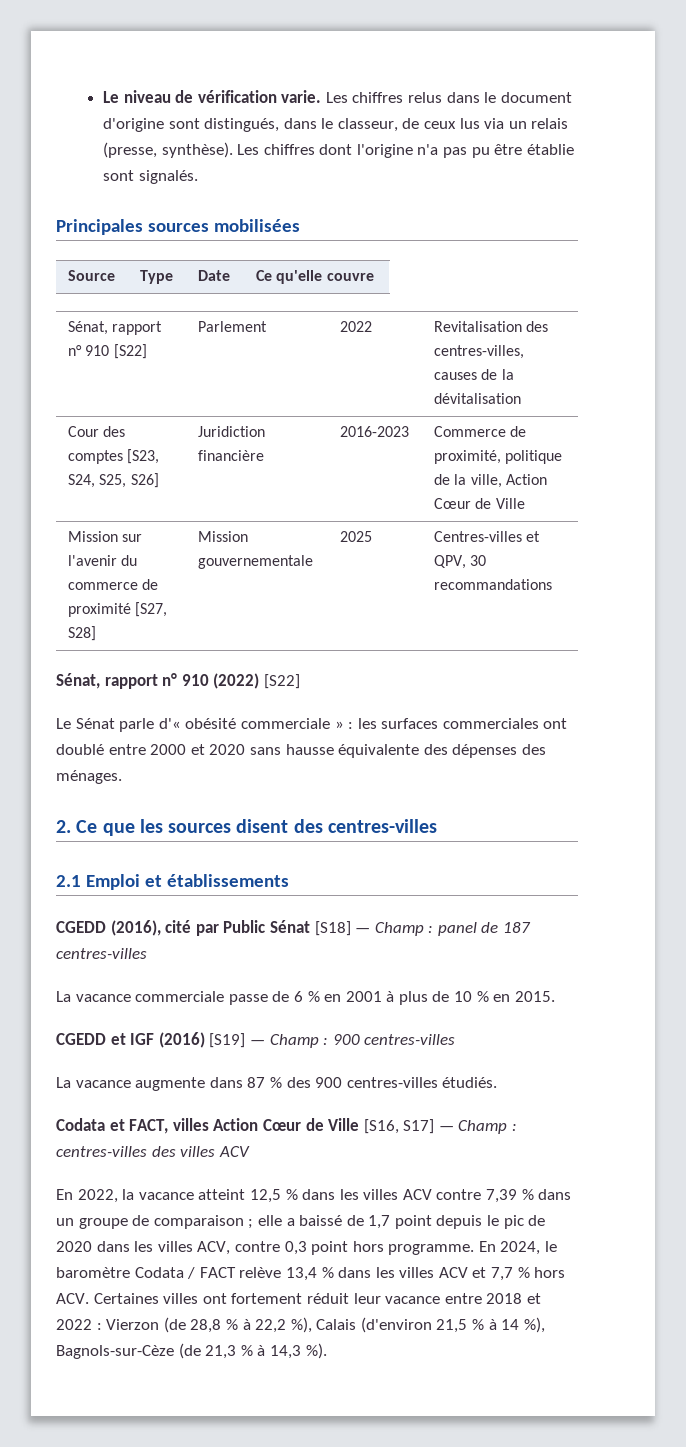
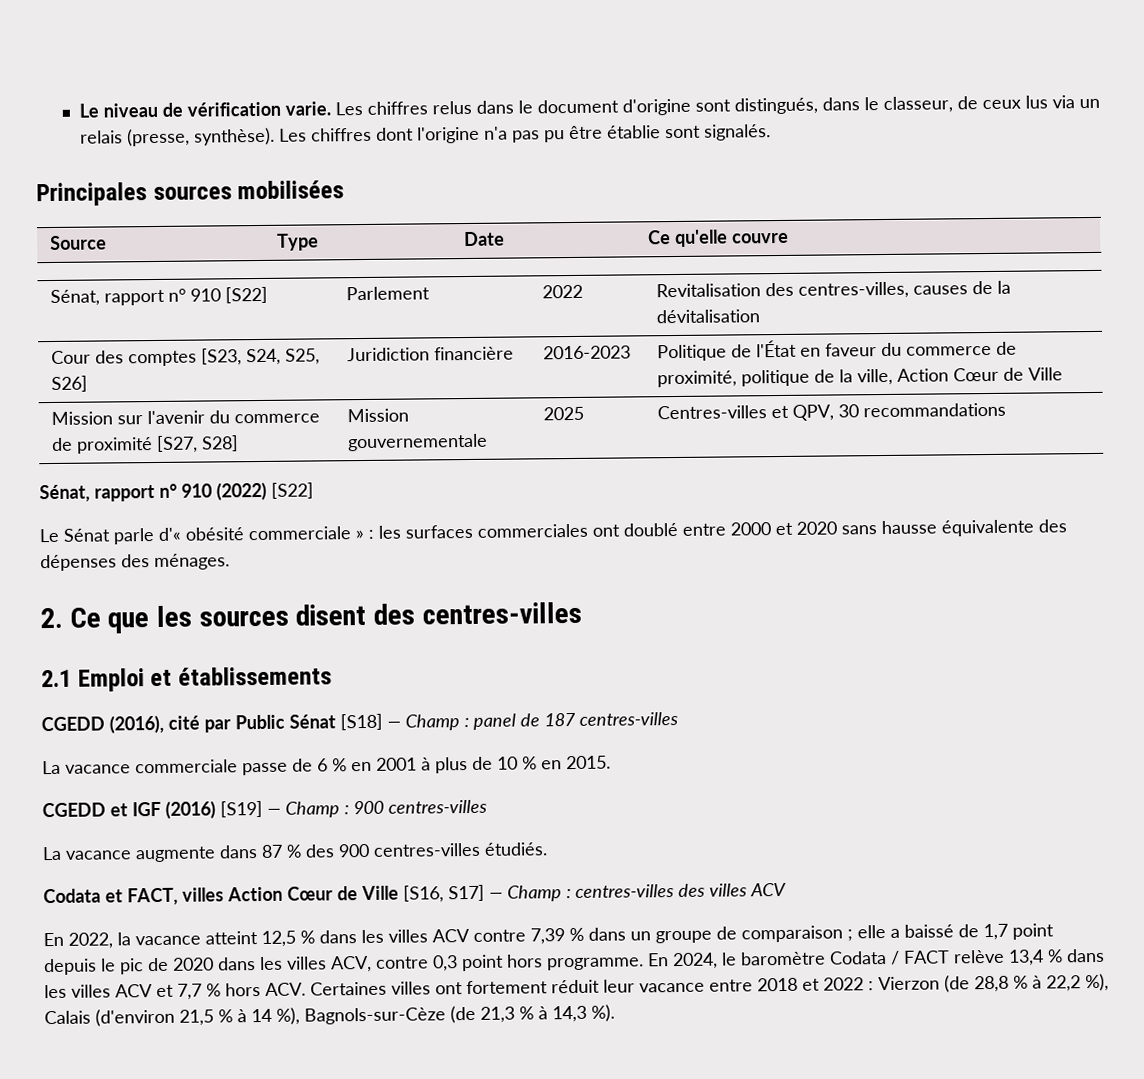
[434,426,507,437] Commerce -> [657,339,993,362] Politique de l'État en faveur du commerce

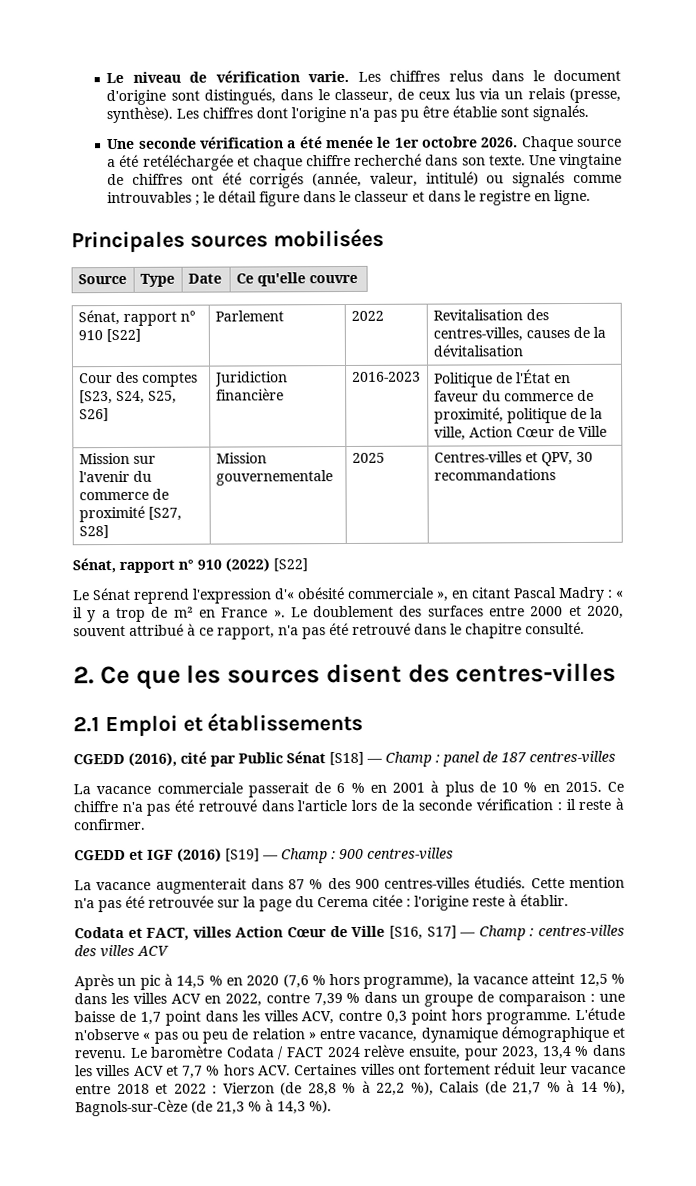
(771, 132) none -> [107,135,622,152] [107,153,622,171] [107,171,623,189] [107,189,592,207] // Une seconde vérification a été menée le 1er octobre 2026. Chaque source a été retéléchargée et chaque chiffre recherché dans son texte. Une vingtaine de chiffres ont été corrigés (année, valeur, intitulé) ou signalés comme introuvables ; le détail figure dans le classeur et dans le registre en ligne.
[113,528,155,545] parle -> [133,588,272,604] reprend l'expression
[355,519,1067,540] [40,553,230,572] » : les surfaces commerciales ont doublé entre 2000 et 2020 sans hausse équivalente des dépenses des ménages. -> [436,586,624,603] [73,605,624,623] [73,621,585,640] », en citant Pascal Madry : « il y a trop de m² en France ». Le doublement des surfaces entre 2000 et 2020, souvent attribué à ce rapport, n'a pas été retrouvé dans le chapitre consulté.
[242,762,288,776] passe -> [247,782,309,798] passerait
(611, 762) none -> [607,781,624,792] [73,797,625,816] [73,818,146,831] Ce chiffre n'a pas été retrouvé dans l'article lors de la seconde vérification : il reste à confirmer.
[135,846,216,863] augmente -> [155,878,247,894] augmenterait
(548, 849) none -> [530,876,625,889] [74,894,569,913] Cette mention n'a pas été retrouvée sur la page du Cerema citée : l'origine reste à établir.
[43,932,113,949] En 2022, -> [74,973,454,991] Après un pic à 14,5 % en 2020 (7,6 % hors programme),
(470, 935) none -> [203,993,262,1007] en 2022,
[847,923,1054,942] [44,957,214,976] ; elle a baissé de 1,7 point depuis le pic de 2020 -> [590,993,625,1002] [74,1010,201,1026] : une baisse de 1,7 point
[647,949,1005,970] En 2024, le baromètre Codata / FACT relève -> [574,1007,625,1021] [74,1025,625,1044] [74,1044,540,1061] L'étude n'observe « pas ou peu de relation » entre vacance, dynamique démographique et revenu. Le baromètre Codata / FACT 2024 relève ensuite, pour 2023,
[95,1008,214,1027] (d'environ 21,5 -> [484,1081,541,1096] (de 21,7

